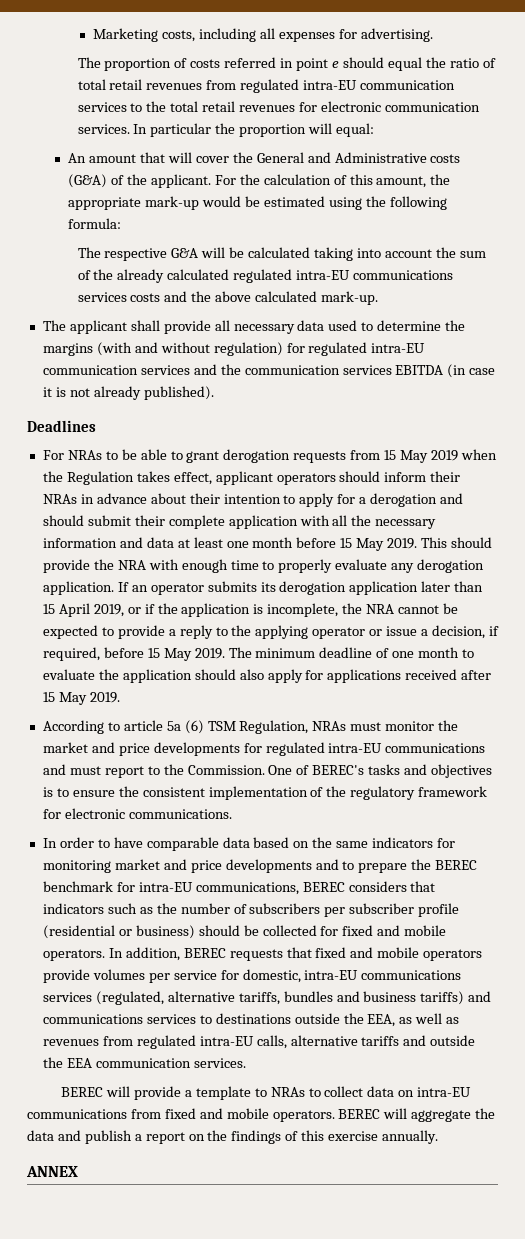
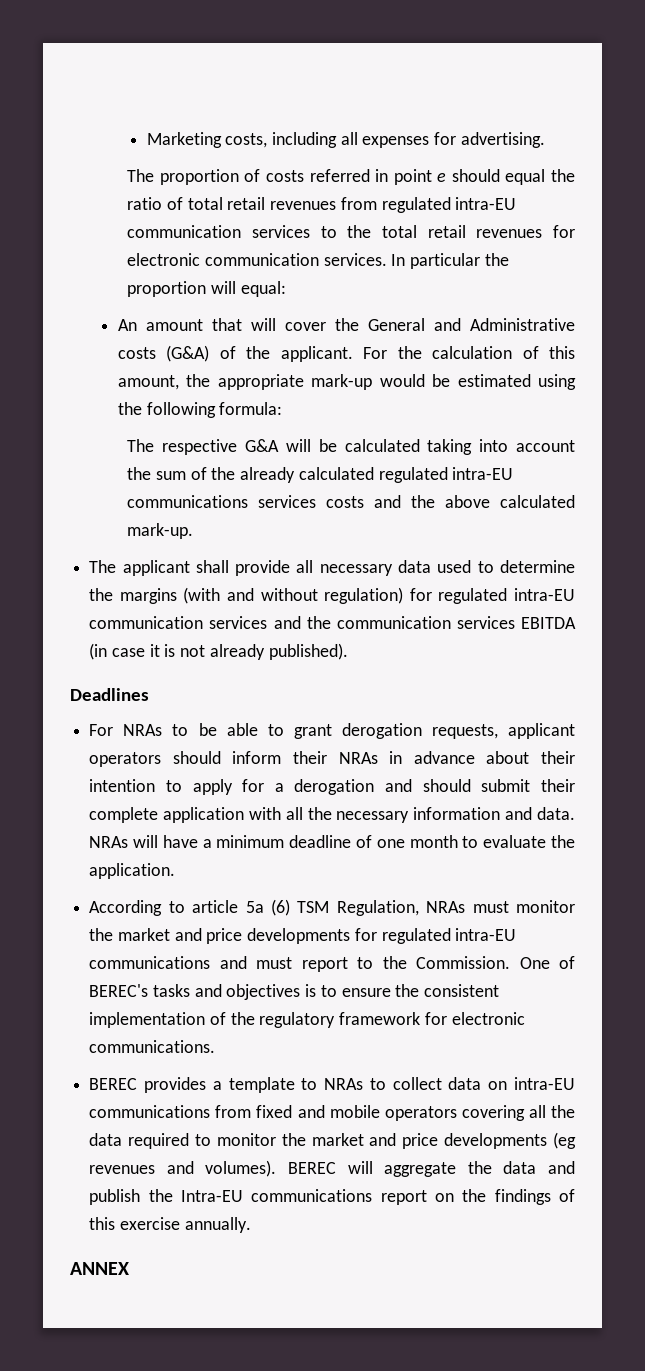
[293,449,497,463] [42,471,212,485] requests from 15 May 2019 when the Regulation takes effect, -> [431,724,498,739] requests,
[146,537,492,551] [42,559,485,573] [42,581,484,595] [42,603,458,617] [42,625,499,639] [42,647,252,661] data at least one month before 15 May 2019. This should provide the NRA with enough time to properly evaluate any derogation application. If an operator submits its derogation application later than 15 April 2019, or if the application is incomplete, the NRA cannot be expected to provide a reply to the applying operator or issue a decision, if required, before 15 May 2019. The -> [537,807,575,820] [89,835,212,848] data. NRAs will have a
[122,669,492,683] [42,692,120,705] application should also apply for applications received after 15 May 2019. -> [89,863,176,879] application.
[42,837,456,851] [42,859,478,873] [42,881,436,895] [42,903,460,917] [42,925,447,939] [42,947,483,961] [42,969,462,983] [42,991,492,1005] [42,1013,460,1027] [42,1035,476,1049] [42,1057,246,1068] [61,1086,181,1100] In order to have comparable data based on the same indicators for monitoring market and price developments and to prepare the BEREC benchmark for intra-EU communications, BEREC considers that indicators such as the number of subscribers per subscriber profile (residential or business) should be collected for fixed and mobile operators. In addition, BEREC requests that fixed and mobile operators provide volumes per service for domestic, intra-EU communications services (regulated, alternative tariffs, bundles and business tariffs) and communications services to destinations outside the EEA, as well as revenues from regulated intra-EU calls, alternative tariffs and outside the EEA communication services. // BEREC will provide -> [89,1077,207,1093] BEREC provides
[272,1110,335,1122] operators. -> [384,1105,575,1121] [89,1132,576,1149] [89,1160,277,1177] operators covering all the data required to monitor the market and price developments (eg revenues and volumes).
[134,1134,142,1141] a -> [148,1189,373,1202] the Intra-EU communications

